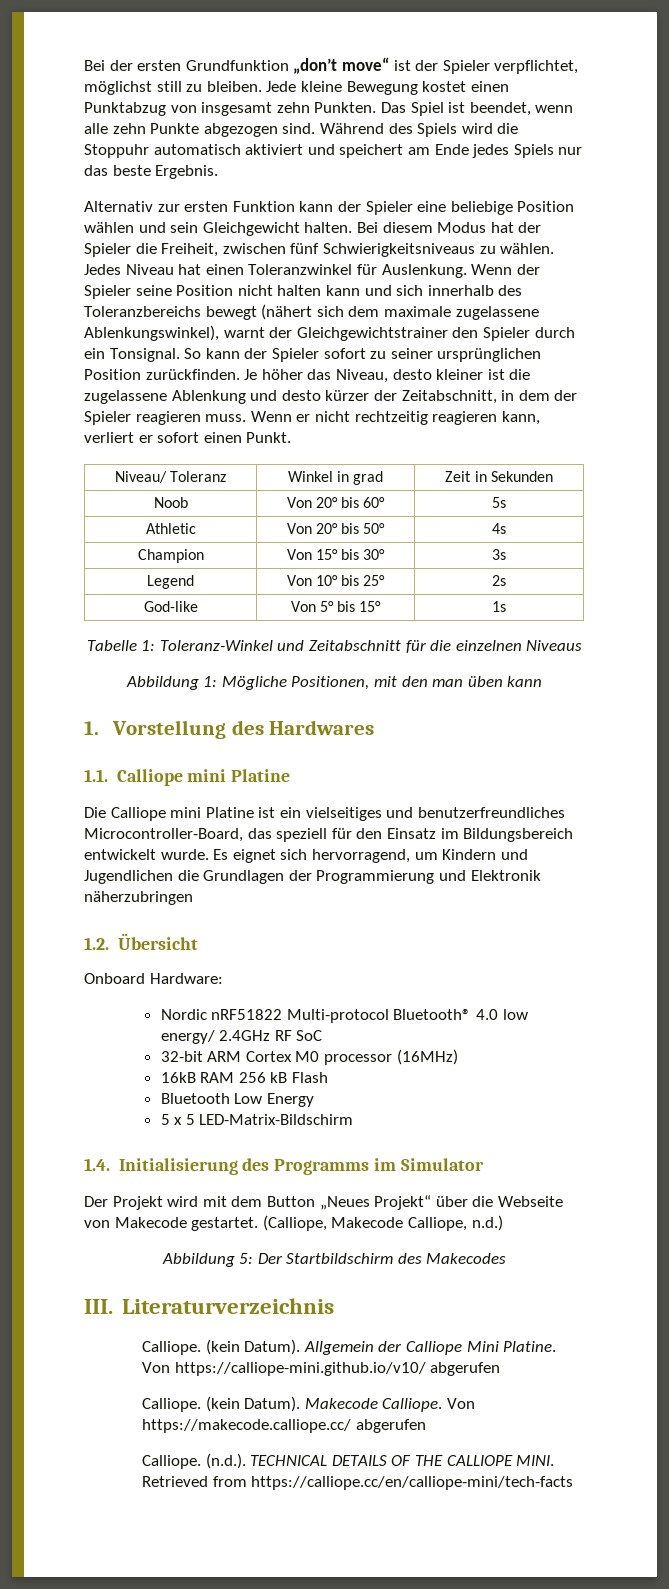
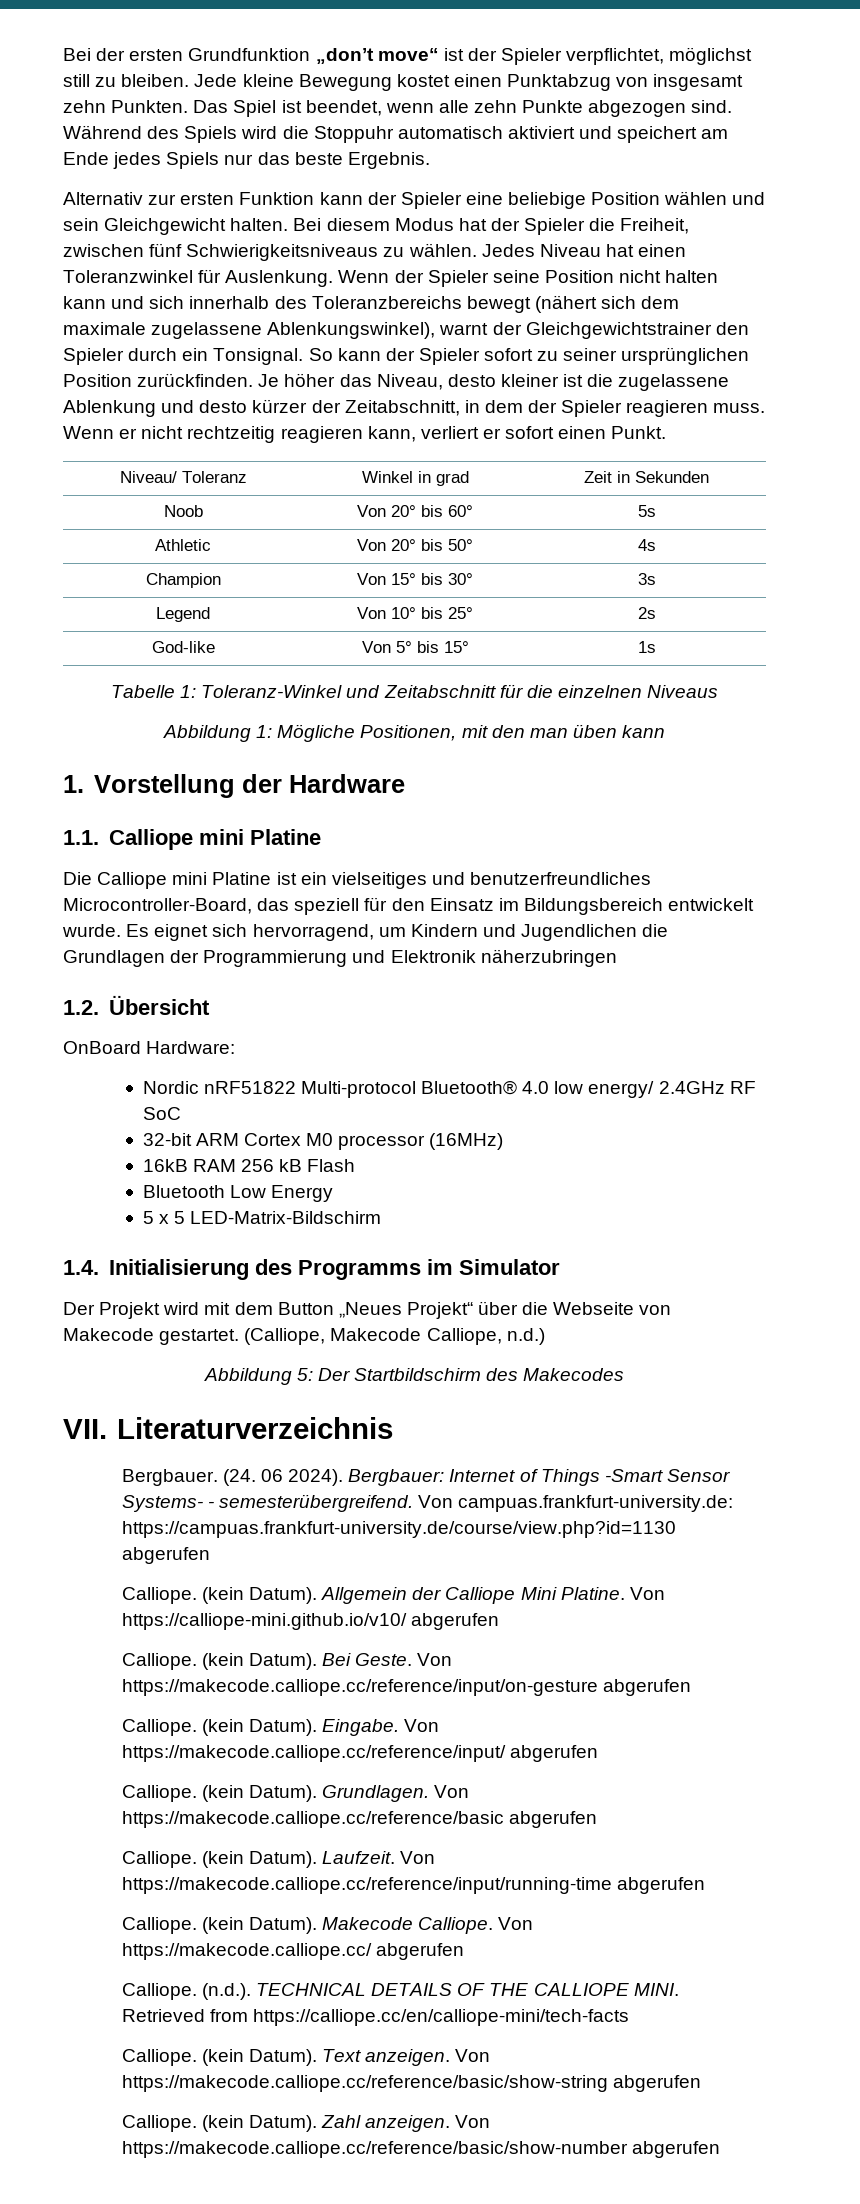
[231,720,375,735] des Hardwares -> [241,774,405,793] der Hardware
[84,973,145,984] Onboard -> [63,1041,141,1054] OnBoard
[84,1299,113,1314] III. -> [63,1419,107,1439] VII.
(334, 1306) none -> [121,1469,730,1486] [121,1494,734,1512] [121,1521,676,1538] [121,1547,210,1564] // Bergbauer. (24. 06 2024). Bergbauer: Internet of Things -Smart Sensor Systems- - semesterübergreifend. Von campuas.frankfurt-university.de: https://campuas.frankfurt-university.de/course/view.php?id=1130 abgerufen
(501, 1369) none -> [121,1653,453,1670] [121,1679,691,1696] [121,1719,440,1736] [121,1745,598,1762] [121,1785,470,1802] [121,1811,597,1828] [121,1851,436,1868] [121,1877,705,1894] // Calliope. (kein Datum). Bei Geste. Von https://makecode.calliope.cc/reference/input/on-gesture abgerufen // Calliope. (kein Datum). Eingabe. Von https://makecode.calliope.cc/reference/input/ abgerufen // Calliope. (kein Datum). Grundlagen. Von https://makecode.calliope.cc/reference/basic abgerufen // Calliope. (kein Datum). Laufzeit. Von https://makecode.calliope.cc/reference/input/running-time abgerufen
(574, 1483) none -> [121,2049,491,2066] [121,2075,701,2092] [121,2115,491,2132] [121,2141,720,2158] // Calliope. (kein Datum). Text anzeigen. Von https://makecode.calliope.cc/reference/basic/show-string abgerufen // Calliope. (kein Datum). Zahl anzeigen. Von https://makecode.calliope.cc/reference/basic/show-number abgerufen

